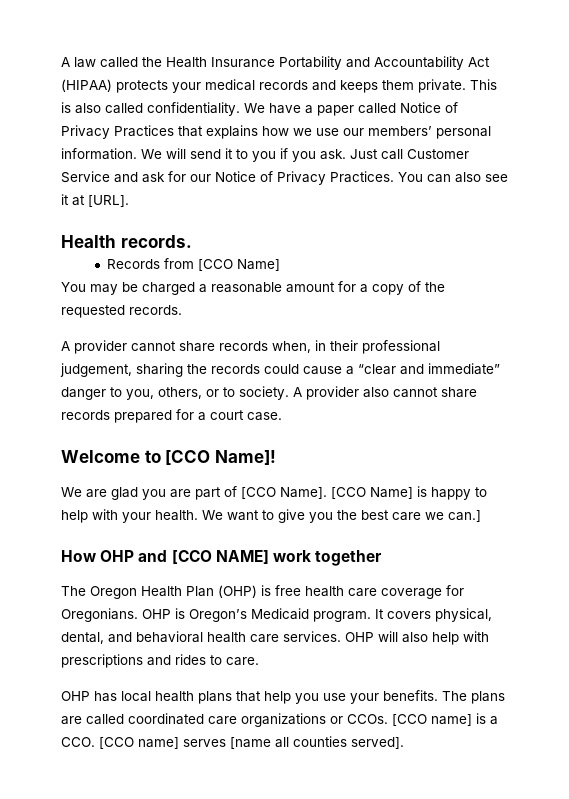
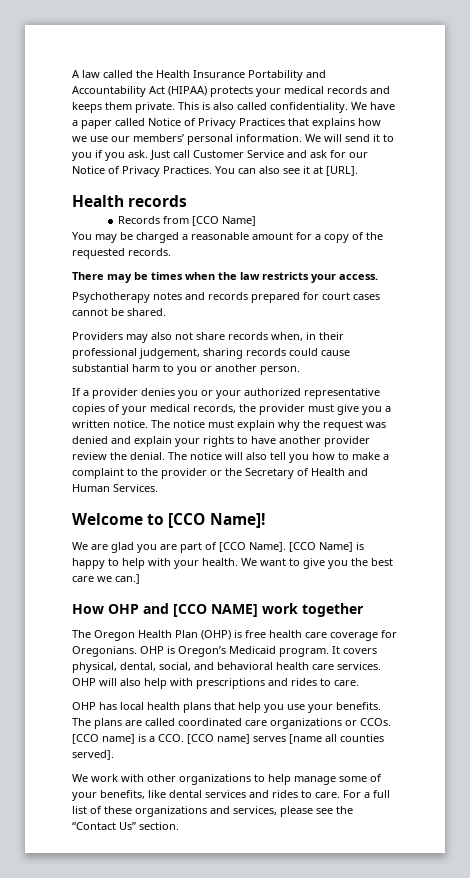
[120,235,192,248] records. -> [128,195,188,207] records
[61,340,176,354] A provider cannot -> [72,272,378,283] [72,292,380,303] [72,308,166,316] [72,332,193,343] There may be times when the law restricts your access. // Psychotherapy notes and records prepared for court cases cannot be shared. // Providers may also not
[187,364,207,374] the -> (243, 353) none
[346,363,500,375] [61,386,477,400] [61,409,282,423] a “clear and immediate” danger to you, others, or to society. A provider also cannot share records prepared for a court case. -> [72,364,300,375] [72,388,380,399] [72,404,391,415] [72,420,386,431] [72,436,370,447] [72,452,389,463] [72,468,368,479] [72,484,158,492] substantial harm to you or another person. // If a provider denies you or your authorized representative copies of your medical records, the provider must give you a written notice. The notice must explain why the request was denied and explain your rights to have another provider review the denial. The notice will also tell you how to make a complaint to the provider or the Secretary of Health and Human Services.
(104, 638) none -> [159,662,191,671] social,
(404, 743) none -> [72,774,382,785] [72,790,390,801] [72,806,353,817] [72,822,179,830] // We work with other organizations to help manage some of your benefits, like dental services and rides to care. For a full list of these organizations and services, please see the “Contact Us” section.

